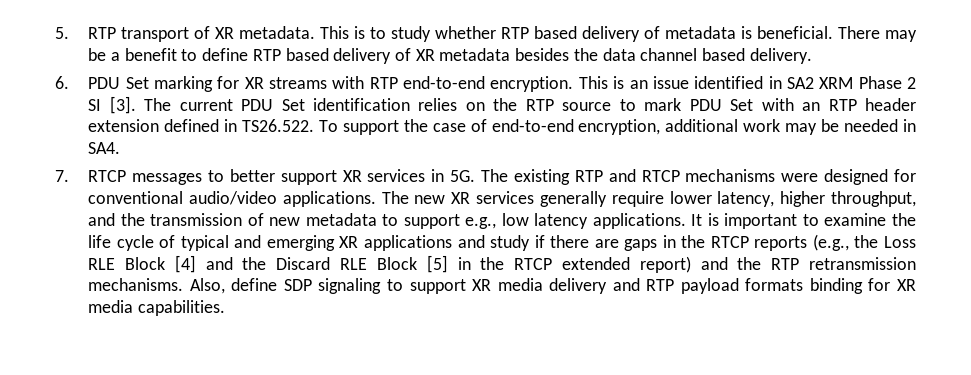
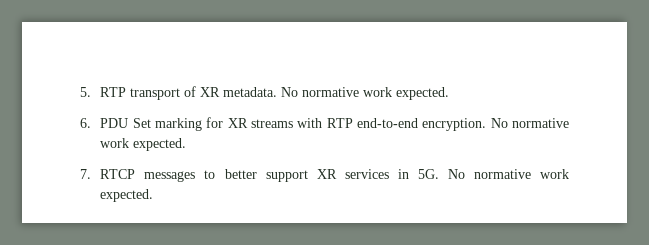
[320,26,918,42] [88,48,812,64] This is to study whether RTP based delivery of metadata is beneficial. There may be a benefit to define RTP based delivery of XR metadata besides the data channel based delivery. -> [281,87,450,100] No normative work expected.
[578,76,916,89] [88,96,917,114] [88,119,917,135] [88,142,121,154] This is an issue identified in SA2 XRM Phase 2 SI [3]. The current PDU Set identification relies on the RTP source to mark PDU Set with an RTP header extension defined in TS26.522. To support the case of end-to-end encryption, additional work may be needed in SA4. -> [490,118,569,128] [100,138,187,151] No normative work expected.
[481,169,916,185] [88,191,917,207] [88,213,916,229] [88,234,916,251] [88,255,916,273] [88,278,917,294] [88,300,225,316] The existing RTP and RTCP mechanisms were designed for conventional audio/video applications. The new XR services generally require lower latency, higher throughput, and the transmission of new metadata to support e.g., low latency applications. It is important to examine the life cycle of typical and emerging XR applications and study if there are gaps in the RTCP reports (e.g., the Loss RLE Block [4] and the Discard RLE Block [5] in the RTCP extended report) and the RTP retransmission mechanisms. Also, define SDP signaling to support XR media delivery and RTP payload formats binding for XR media capabilities. -> [447,169,569,179] [100,189,154,202] No normative work expected.

